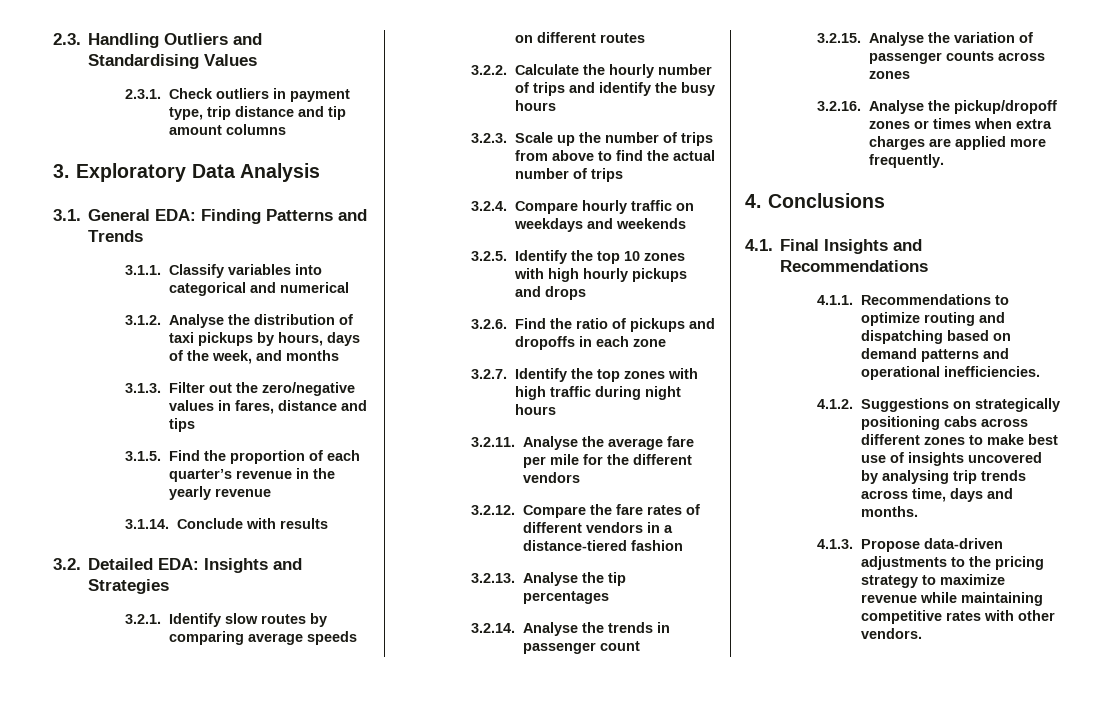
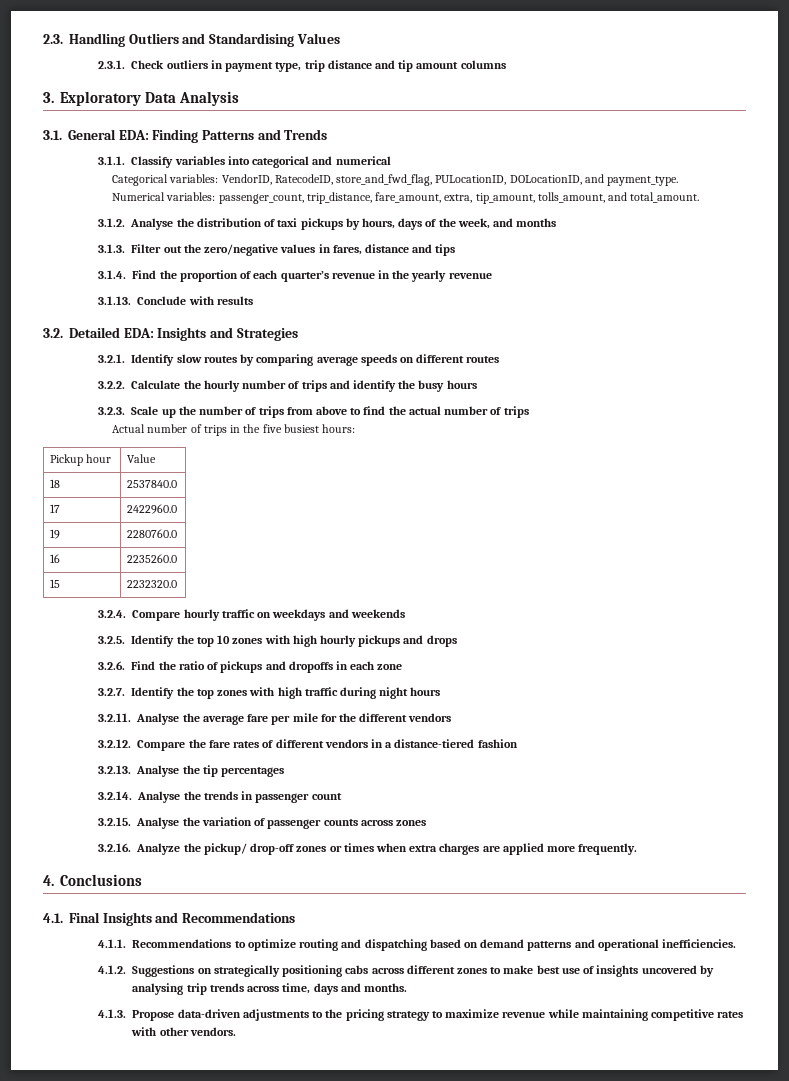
(349, 287) none -> [112,174,679,186] [112,192,700,204] // Categorical variables: VendorID, RatecodeID, store_and_fwd_flag, PULocationID, DOLocationID, and payment_type. // Numerical variables: passenger_count, trip_distance, fare_amount, extra, tip_amount, tolls_amount, and total_amount.
[125,451,162,461] 3.1.5. -> [98,270,127,279] 3.1.4.
[125,519,170,529] 3.1.14. -> [98,296,132,305] 3.1.13.
(623, 175) none -> [112,424,356,436] [50,454,112,466] [127,454,157,463] [50,479,61,488] [127,480,178,488] [50,504,61,513] [127,504,178,514] [50,529,61,539] [127,529,178,538] [50,554,61,563] [127,554,178,563] [50,579,61,588] [127,580,178,588] // Actual number of trips in the five busiest hours: // Pickup hour | Value // 18 | 2537840.0 // 17 | 2422960.0 // 19 | 2280760.0 // 16 | 2235260.0 // 15 | 2232320.0
[868,100,1057,114] Analyse the pickup/dropoff -> [136,843,295,855] Analyze the pickup/ drop-off

